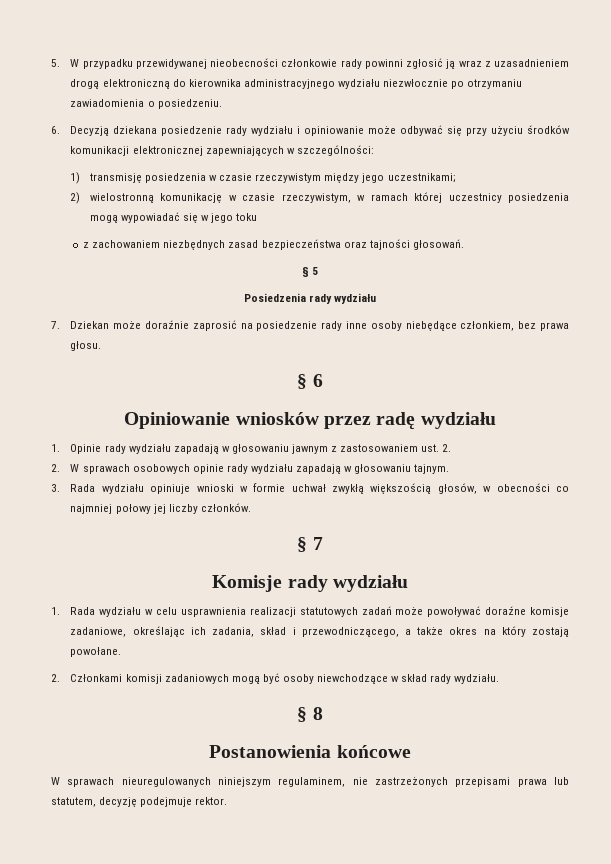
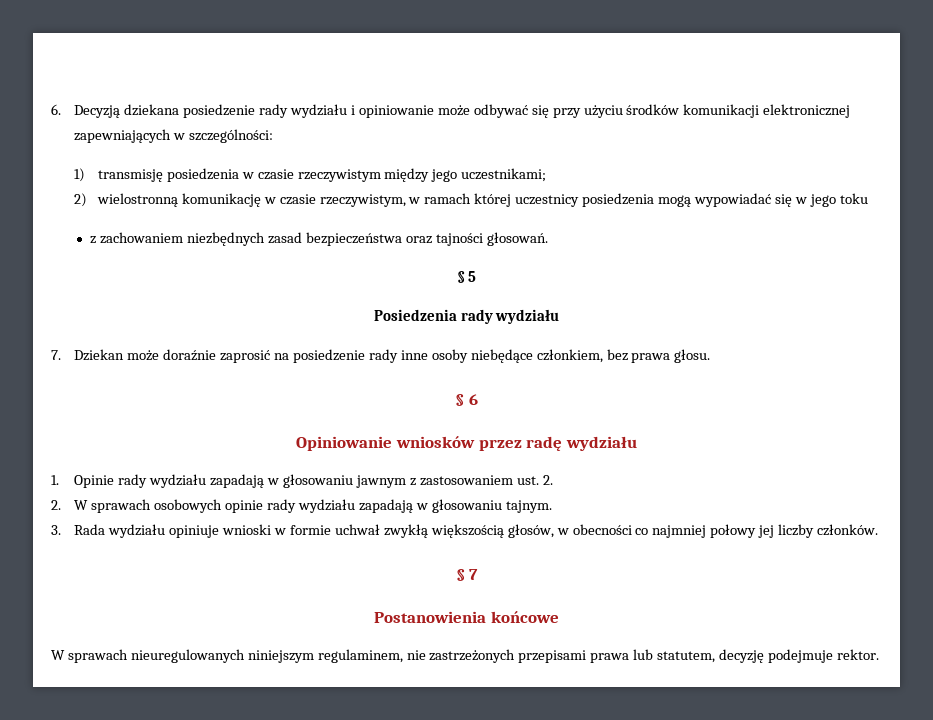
[51,58,569,69] [70,79,523,89] [70,99,222,109] 5. W przypadku przewidywanej nieobecności członkowie rady powinni zgłosić ją wraz z uzasadnieniem drogą elektroniczną do kierownika administracyjnego wydziału niezwłocznie po otrzymaniu zawiadomienia o posiedzeniu. // -> (51, 109) none
[212,575,408,592] [51,606,569,617] [70,626,570,637] [70,647,122,657] [51,673,500,684] [297,707,323,722] // Komisje rady wydziału // 1. Rada wydziału w celu usprawnienia realizacji statutowych zadań może powoływać doraźne komisje zadaniowe, określając ich zadania, skład i przewodniczącego, a także okres na który zostają powołane. // 2. Członkami komisji zadaniowych mogą być osoby niewchodzące w skład rady wydziału. // § 8 -> (479, 574) none

